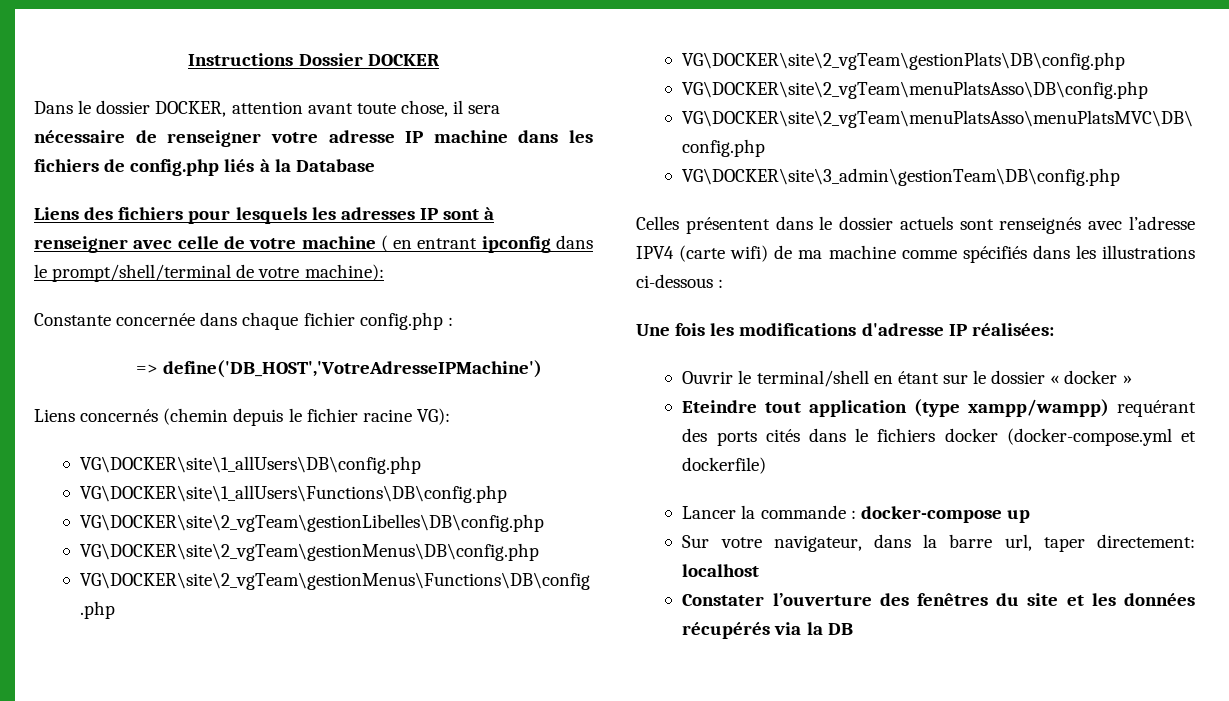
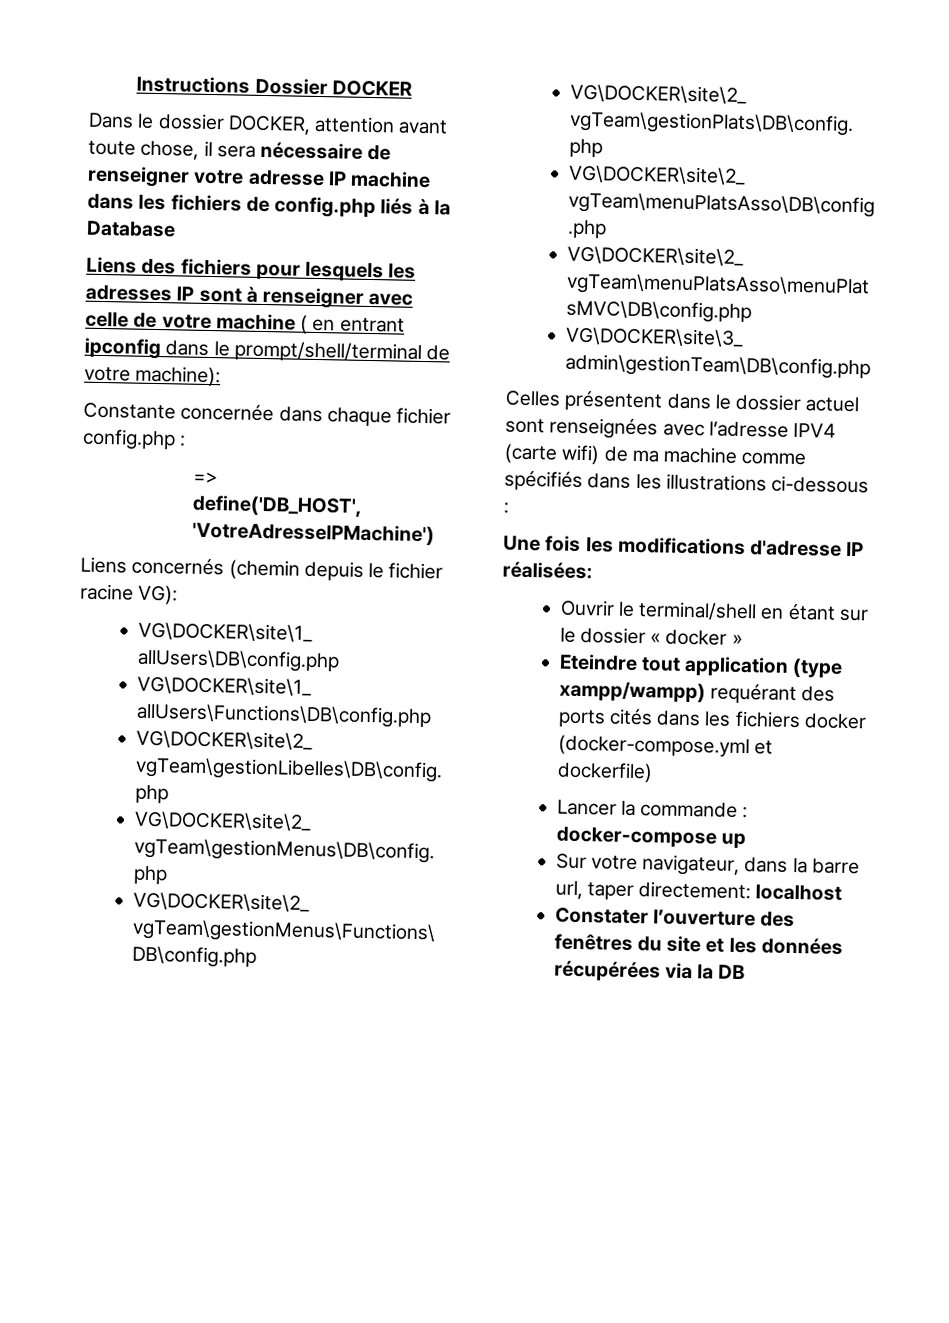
[899,216,1082,234] actuels sont renseignés -> [805,396,861,413] [505,417,659,440] actuel sont renseignées
[855,428,869,442] le -> [704,711,732,727] les
[682,622,771,639] récupérés -> [553,960,661,982] récupérées

